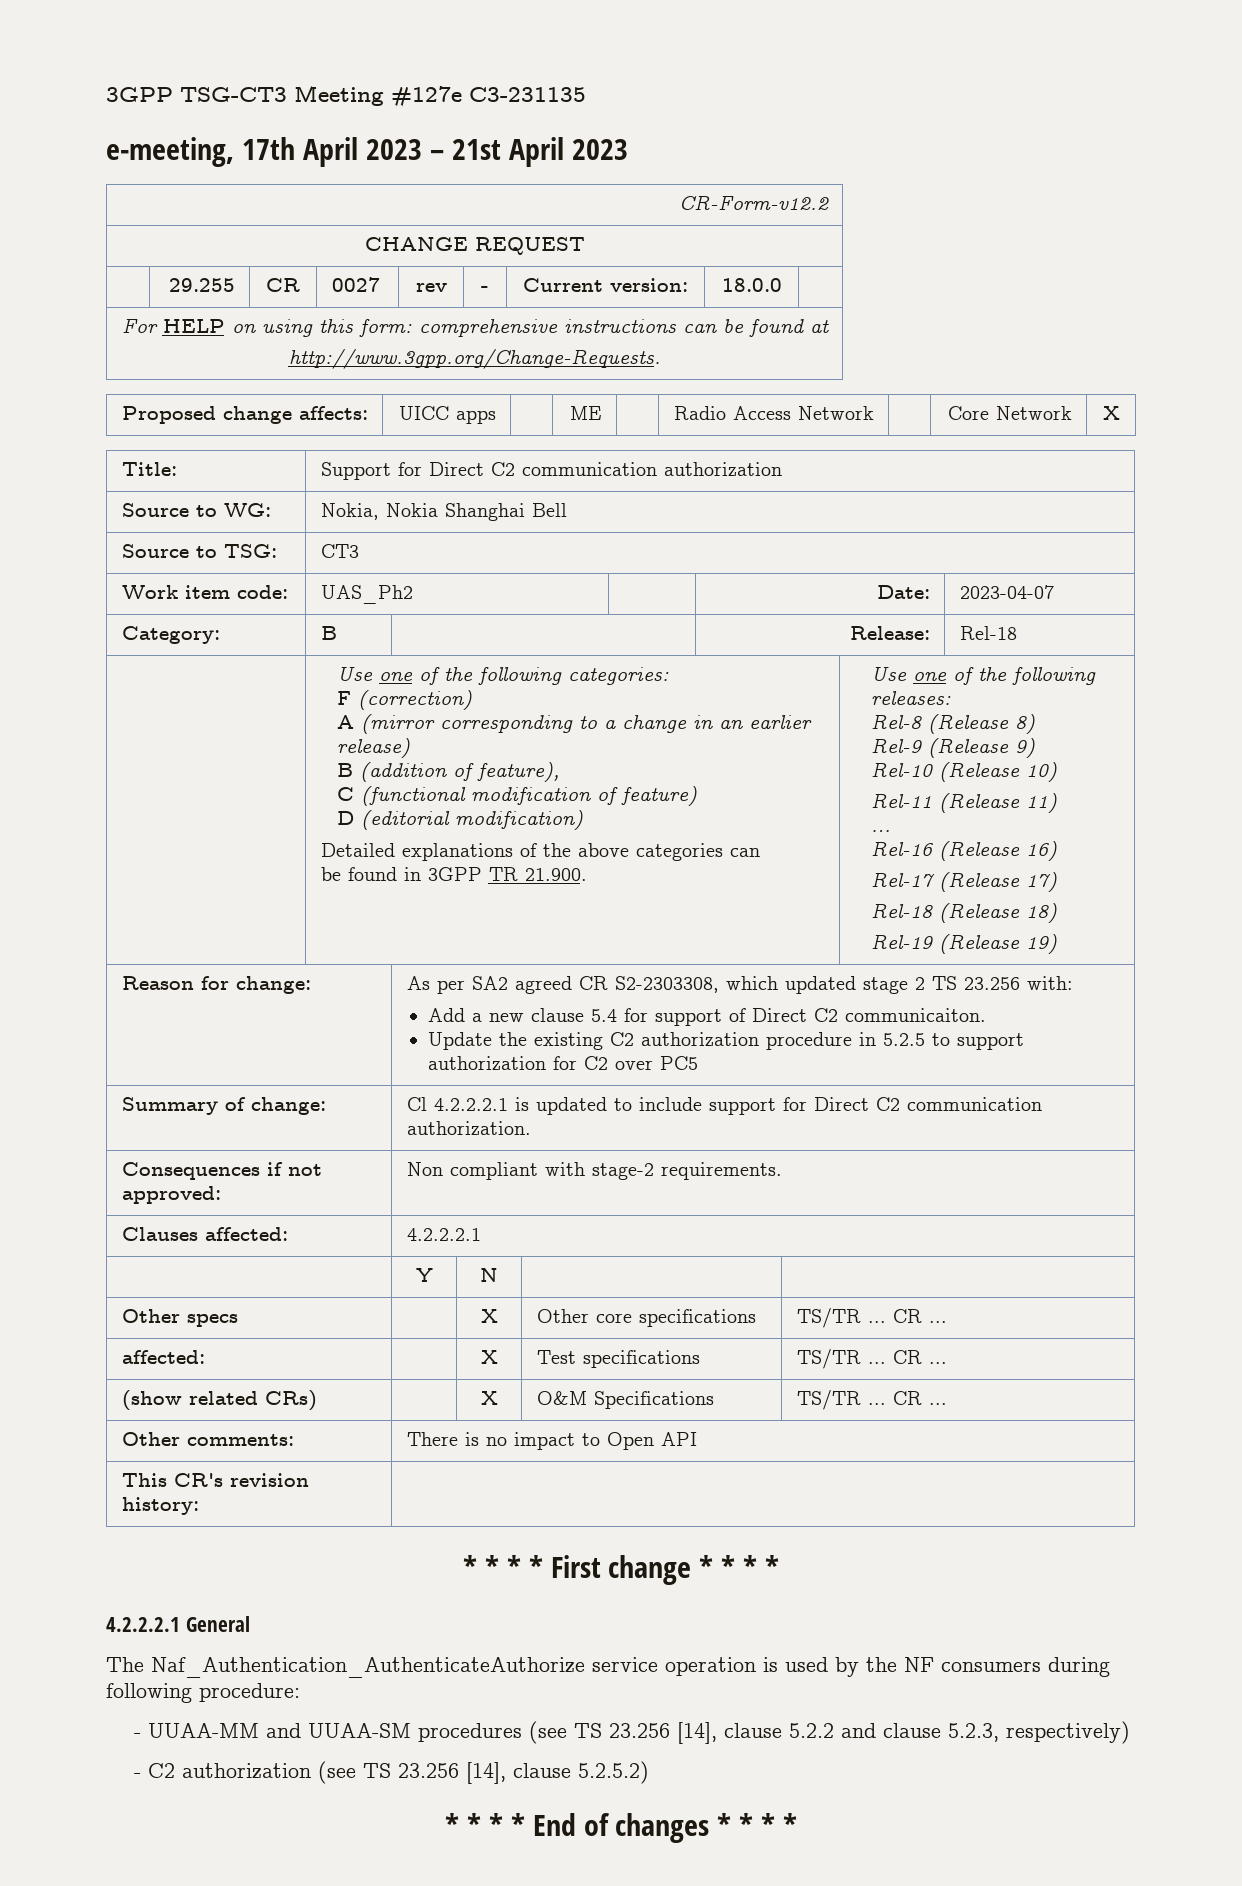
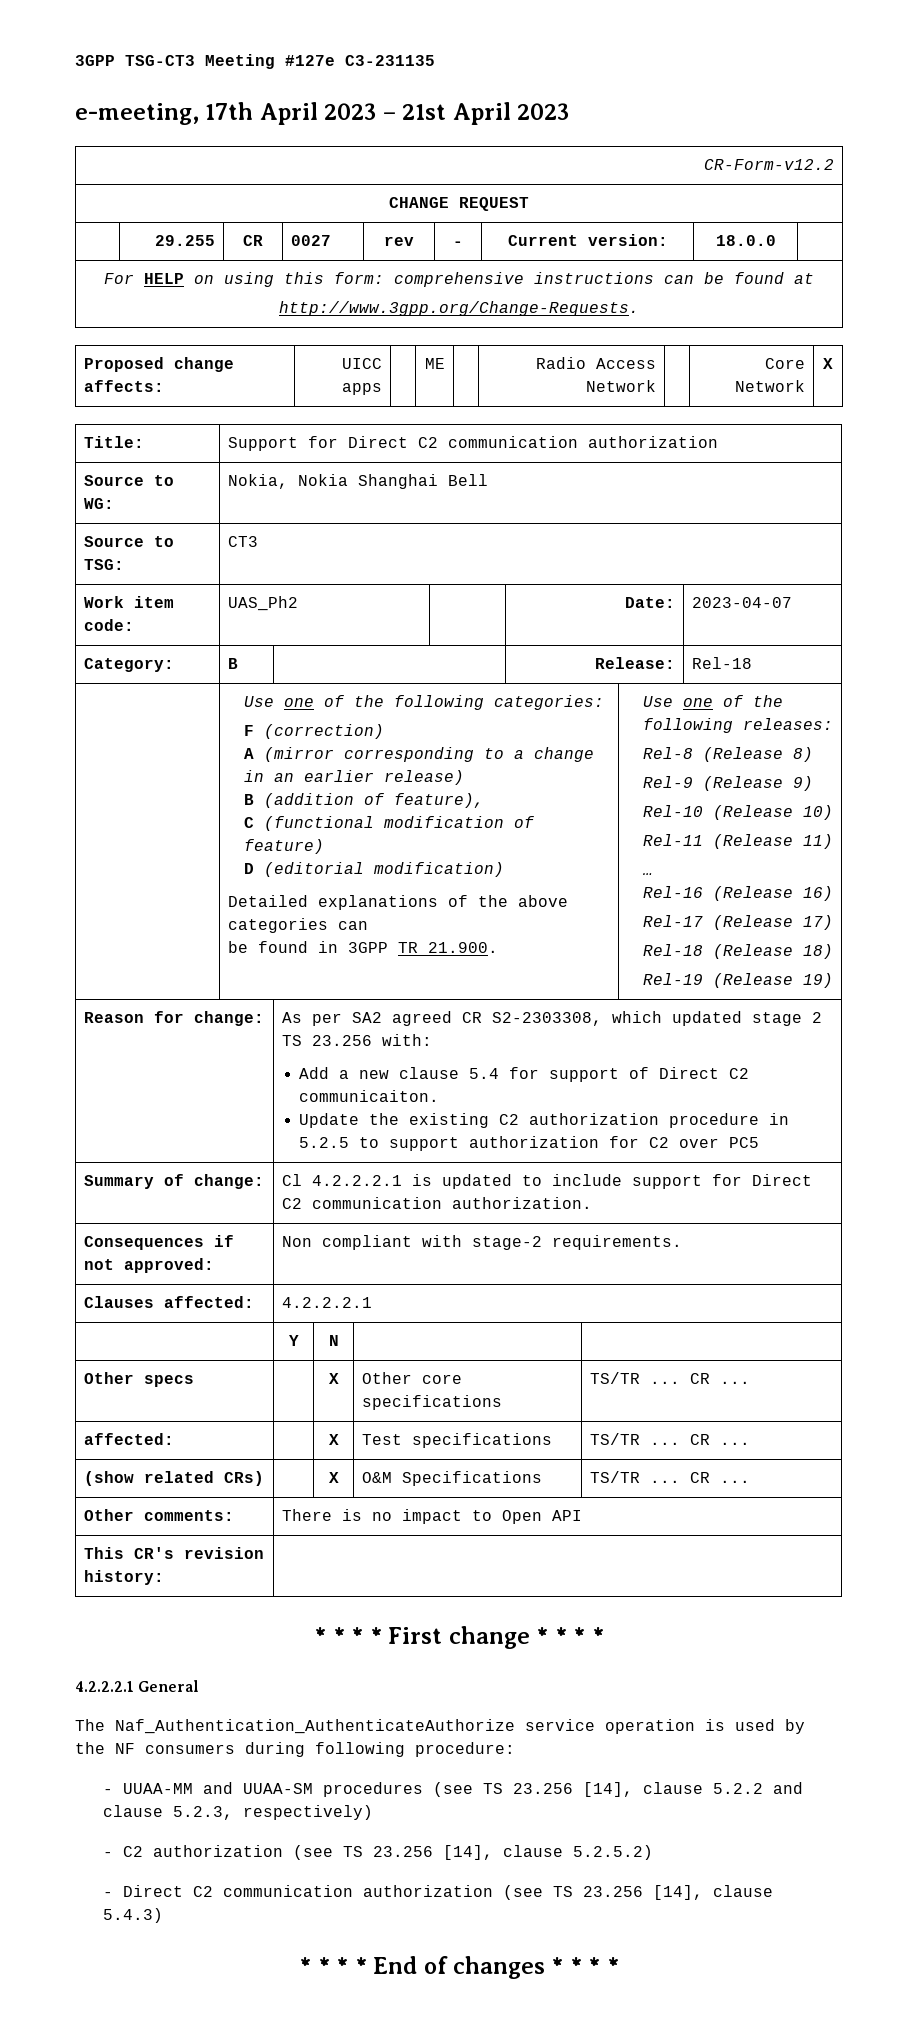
(649, 1772) none -> [103,1885,774,1900] [103,1908,164,1923] // - Direct C2 communication authorization (see TS 23.256 [14], clause 5.4.3)

